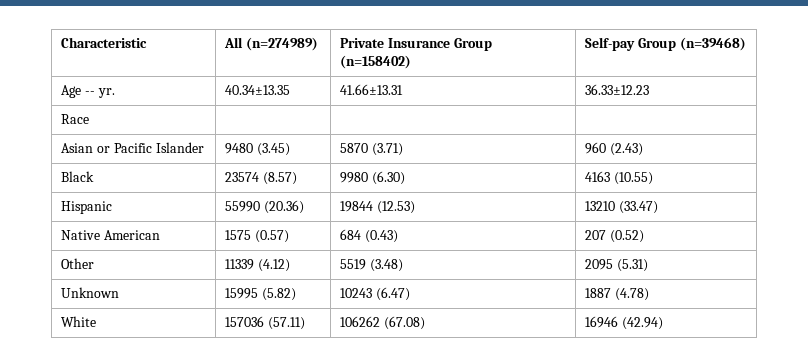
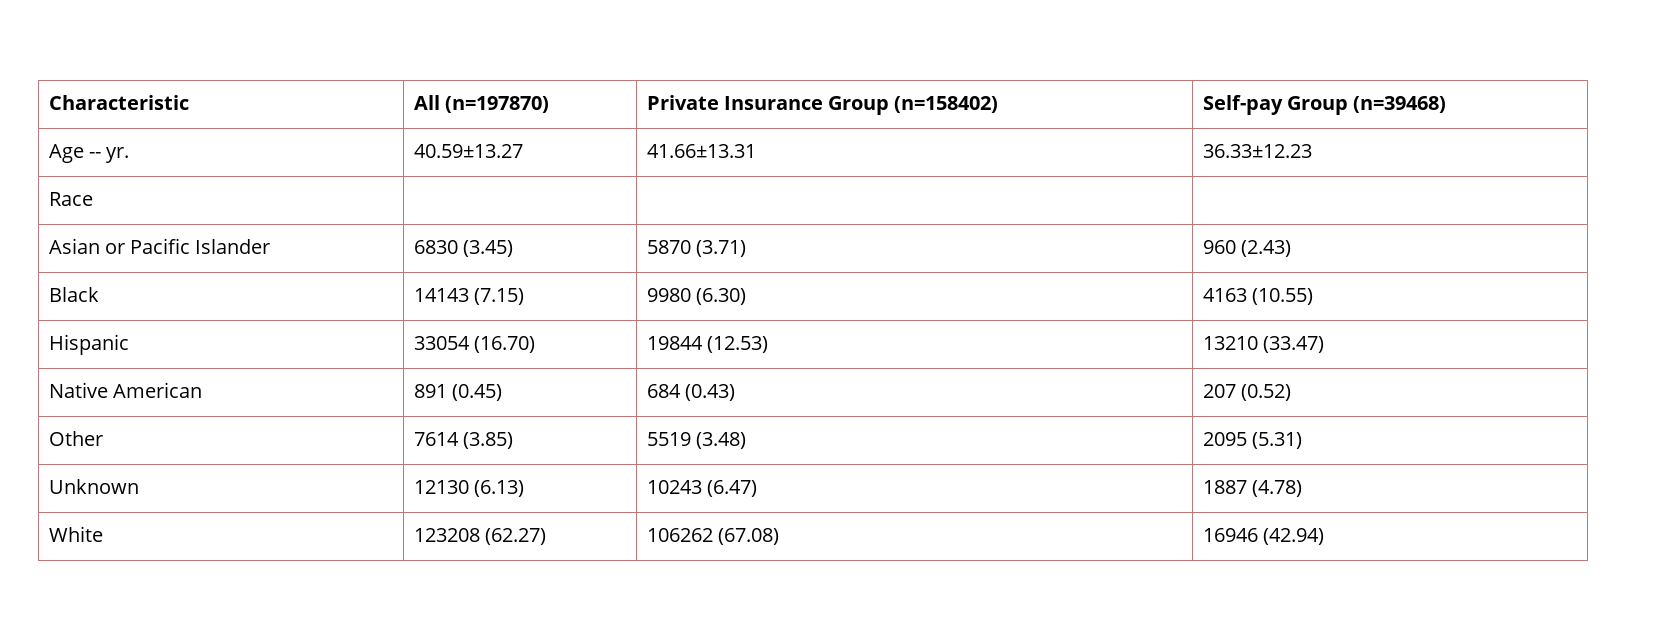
[246,37,319,51] (n=274989) -> [444,96,549,113] (n=197870)
[225,85,291,95] 40.34±13.35 -> [413,144,523,158] 40.59±13.27
[225,143,254,154] 9480 -> [413,240,458,254] 6830
[225,172,298,185] 23574 (8.57) -> [413,288,524,305] 14143 (7.15)
[225,200,305,214] 55990 (20.36) -> [413,336,535,353] 33054 (16.70)
[225,230,290,243] 1575 (0.57) -> [413,384,502,401] 891 (0.45)
[225,259,291,272] 11339 (4.12) -> [413,432,513,449] 7614 (3.85)
[225,288,297,301] 15995 (5.82) -> [413,480,524,497] 12130 (6.13)
[225,316,306,330] 157036 (57.11) -> [413,528,546,545] 123208 (62.27)

